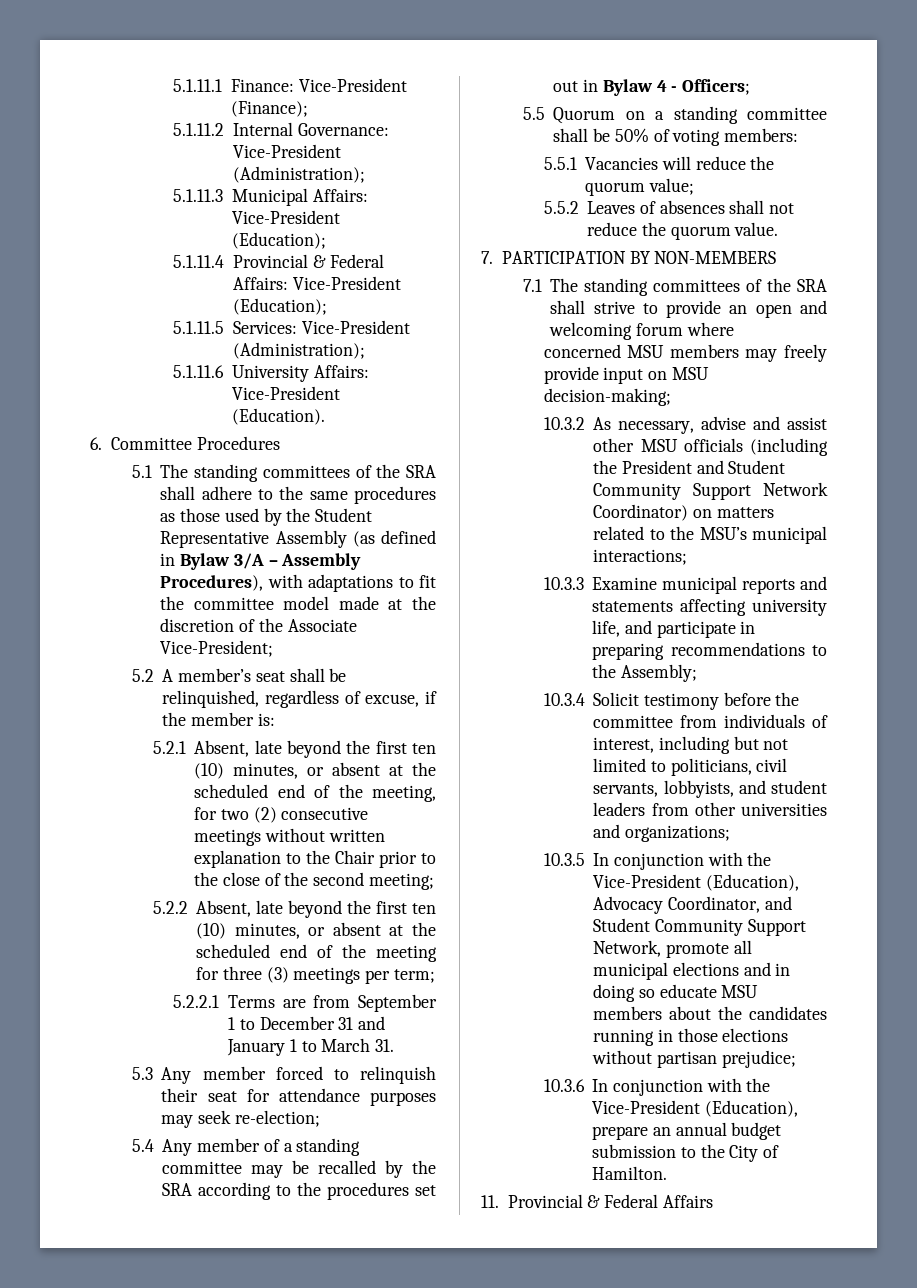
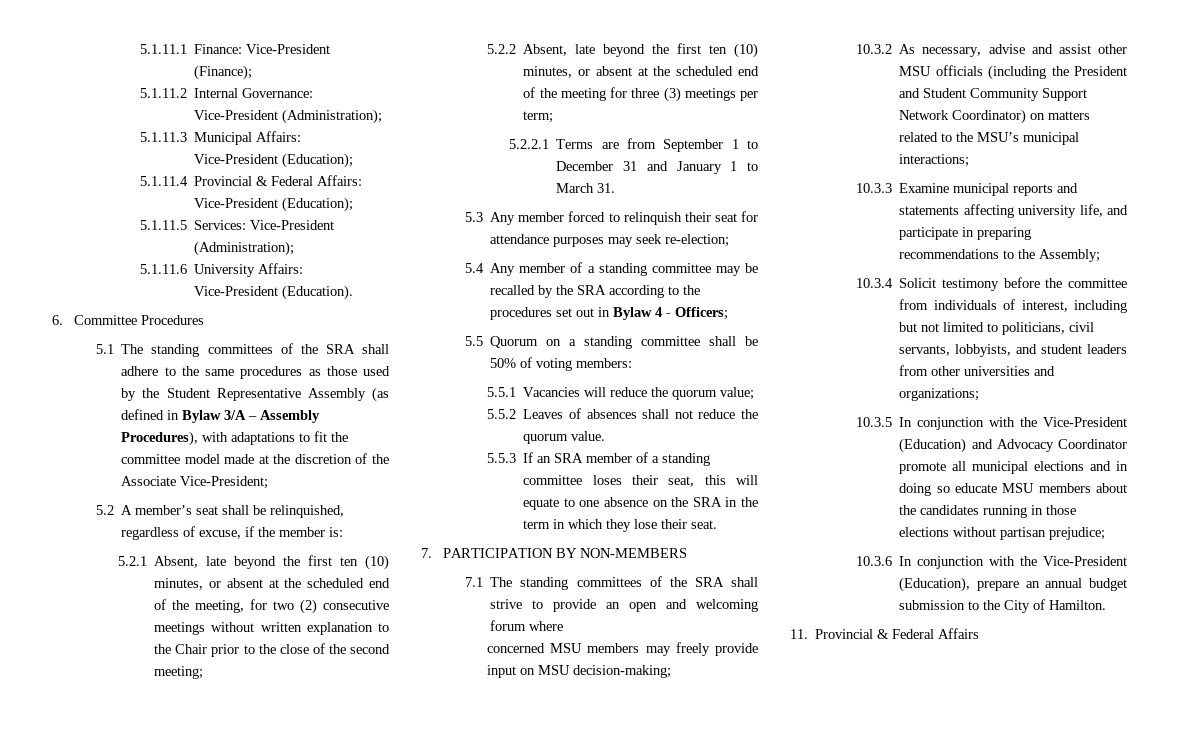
(779, 229) none -> [487,452,711,466] [523,475,758,487] [523,497,758,510] [523,519,718,532] // 5.5.3 If an SRA member of a standing committee loses their seat, this will equate to one absence on the SRA in the term in which they lose their seat.
[705,874,799,891] [593,896,792,914] [593,918,806,936] [593,940,662,957] (Education), Advocacy Coordinator, and Student Community Support Network, -> [899,438,1127,453] (Education) and Advocacy Coordinator

